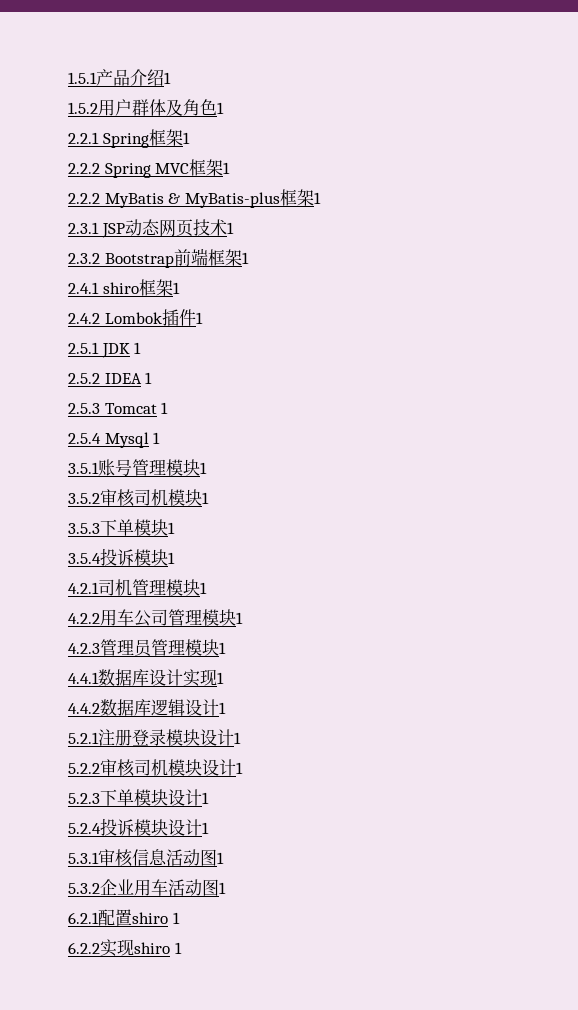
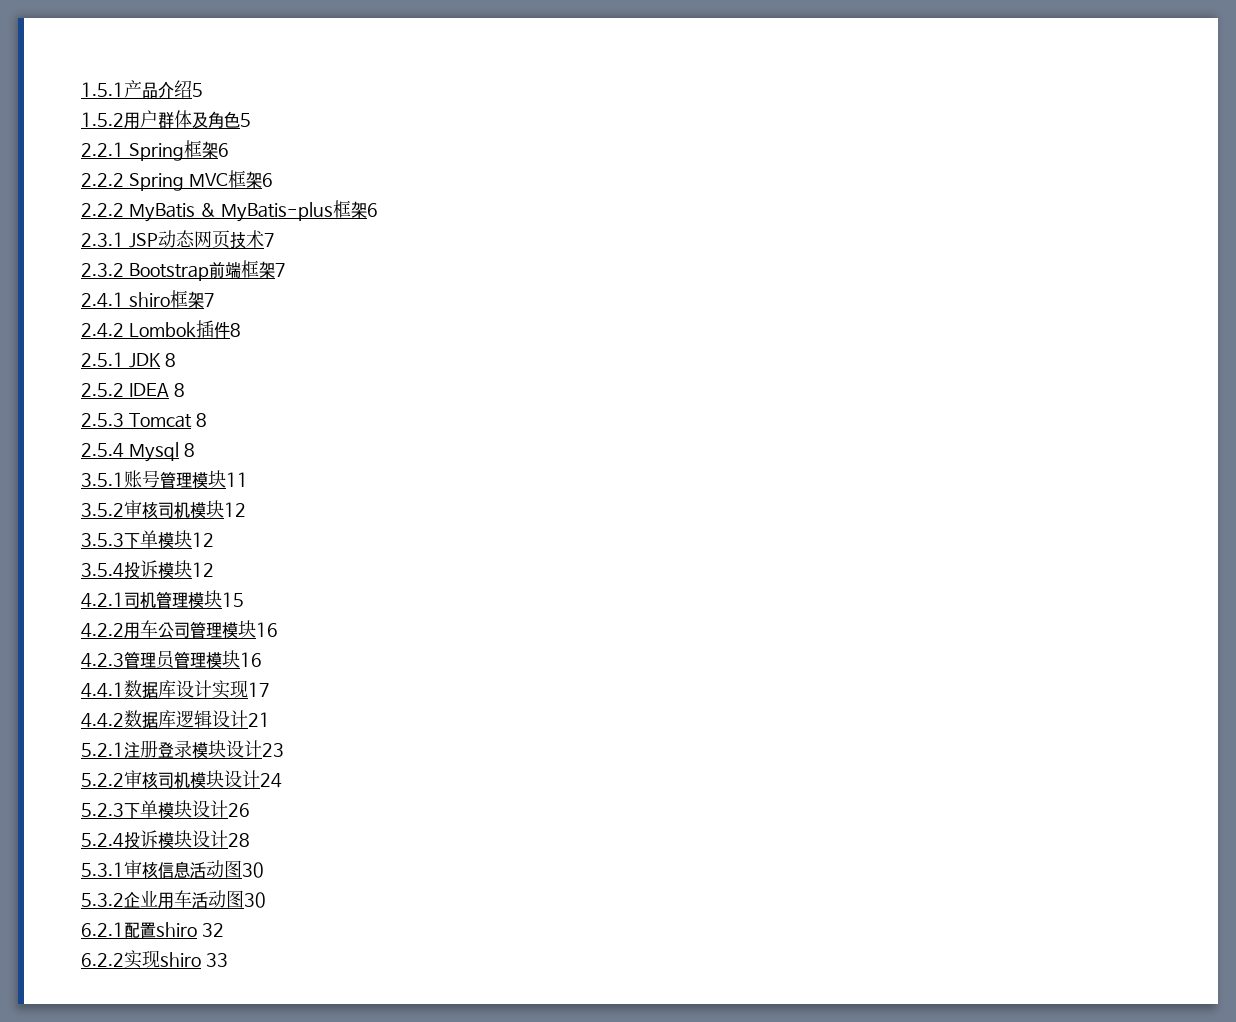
[164,72,171,84] 1 -> [192,83,203,97] 5
[217,102,224,114] 1 -> [240,113,251,127] 5
[182,132,190,144] 1 -> [217,143,229,157] 6
[223,162,231,174] 1 -> [261,173,273,187] 6
[313,192,321,204] 1 -> [366,203,378,217] 6
[226,222,234,234] 1 -> [263,233,275,247] 7
[241,252,249,264] 1 -> [274,263,286,277] 7
[172,282,180,294] 1 -> [203,293,215,307] 7
[195,312,203,324] 1 -> [229,323,241,337] 8
[134,342,142,354] 1 -> [164,353,176,367] 8
[145,372,153,384] 1 -> [173,383,185,397] 8
[161,402,169,414] 1 -> [195,413,207,427] 8
[153,432,161,444] 1 -> [183,443,195,457] 8
[200,462,207,474] 1 -> [226,472,248,487] 11
[202,492,209,504] 1 -> [224,502,246,517] 12
[168,522,175,534] 1 -> [192,532,214,547] 12
[168,552,175,564] 1 -> [192,562,214,577] 12
[200,582,207,594] 1 -> [222,592,244,607] 15
[236,612,243,624] 1 -> [256,622,278,637] 16
[219,642,226,654] 1 -> [240,652,262,667] 16
[217,672,224,684] 1 -> [248,682,270,697] 17
[219,702,226,714] 1 -> [248,712,270,727] 21
[234,732,241,744] 1 -> [262,743,284,757] 23
[236,762,243,774] 1 -> [260,773,282,788] 24
[202,792,209,804] 1 -> [228,803,250,817] 26
[202,822,209,834] 1 -> [228,833,250,847] 28
[217,852,224,864] 1 -> [242,862,264,878] 30
[219,882,226,894] 1 -> [244,892,266,908] 30
[172,912,180,924] 1 -> [201,923,224,937] 32
[174,942,182,954] 1 -> [205,953,228,967] 33

